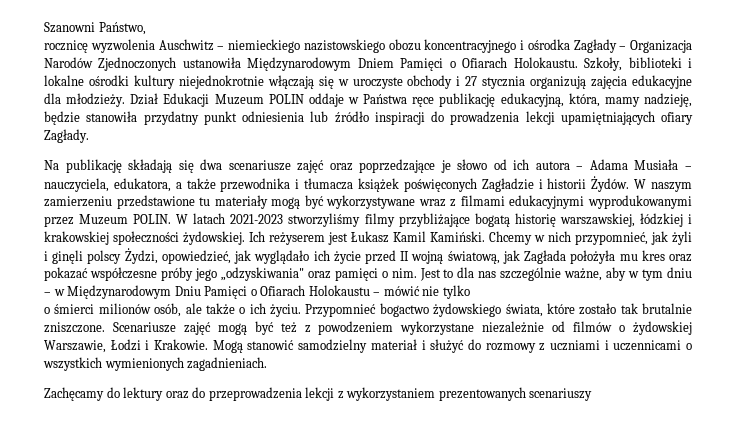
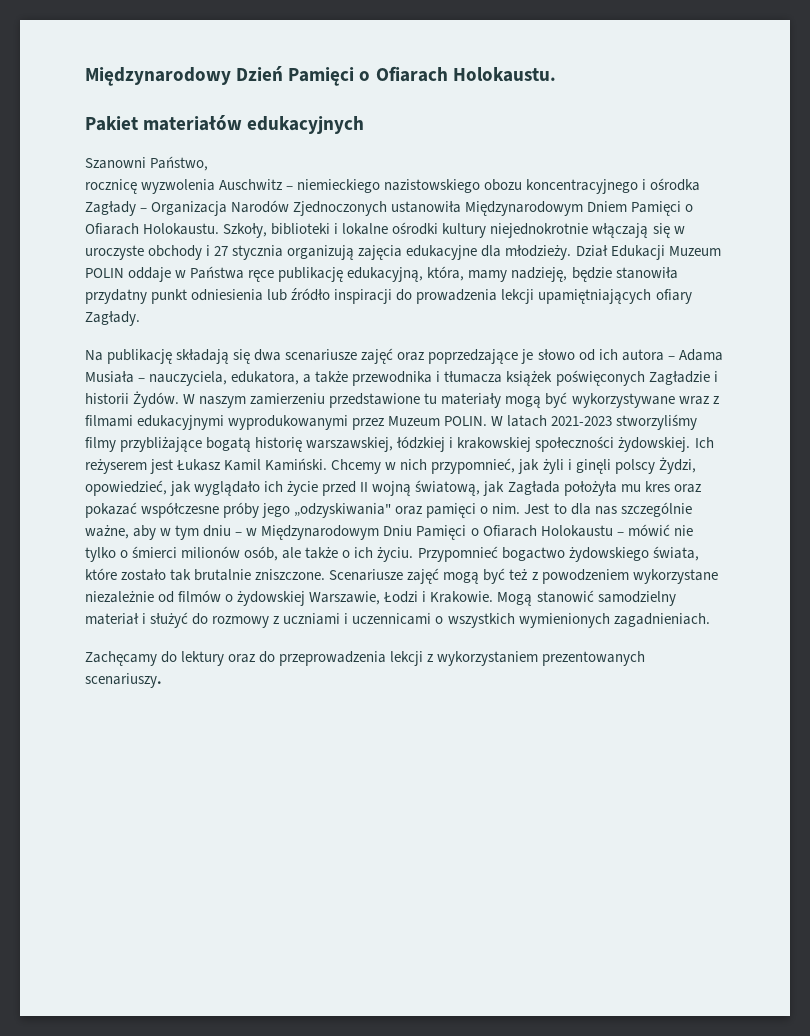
(44, 27) none -> [85,66,556,86] [85,115,365,134] Międzynarodowy Dzień Pamięci o Ofiarach Holokaustu. // Pakiet materiałów edukacyjnych //
(470, 292) // -> (116, 554) none
[529,388,593,401] scenariuszy -> [85,673,162,688] scenariuszy.

